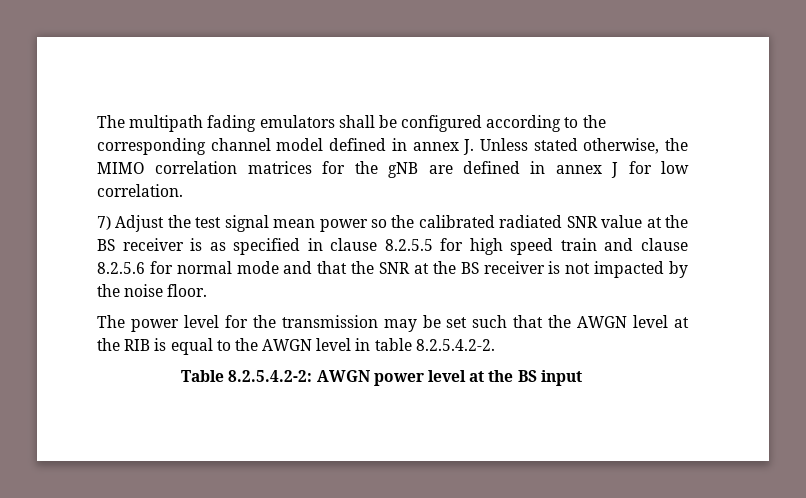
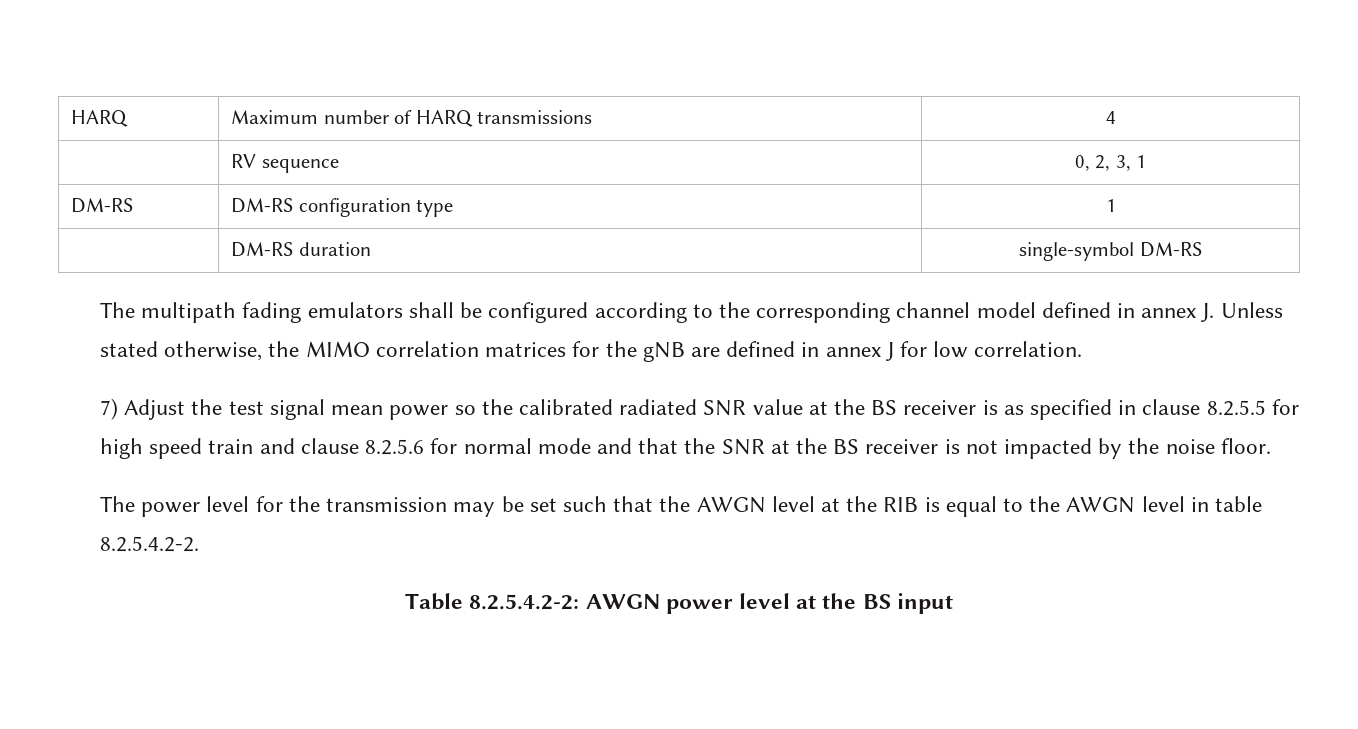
(96, 121) none -> [71,110,129,127] [231,110,592,127] [1105,111,1116,124] [231,154,339,173] [1074,155,1147,171] [71,198,134,213] [231,198,454,217] [1105,199,1116,212] [231,242,371,257] [1019,242,1202,261] HARQ | Maximum number of HARQ transmissions | 4 // | RV sequence | 0, 2, 3, 1 // DM-RS | DM-RS configuration type | 1 // | DM-RS duration | single-symbol DM-RS //

